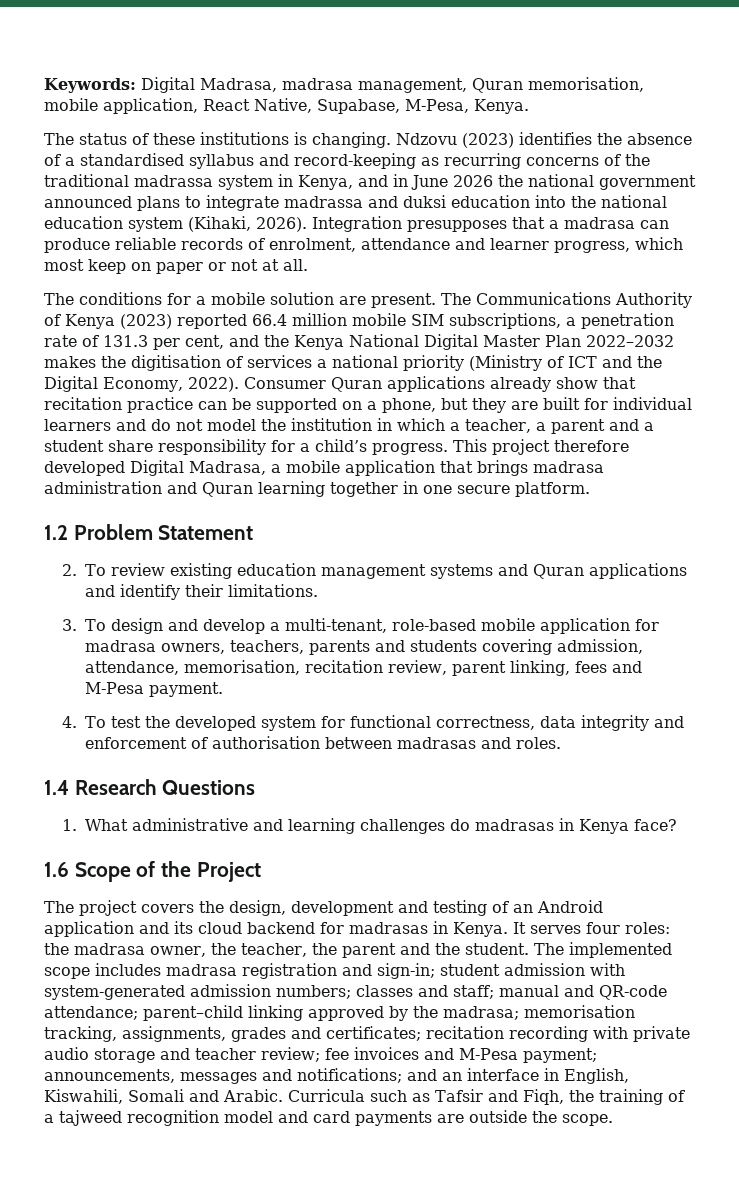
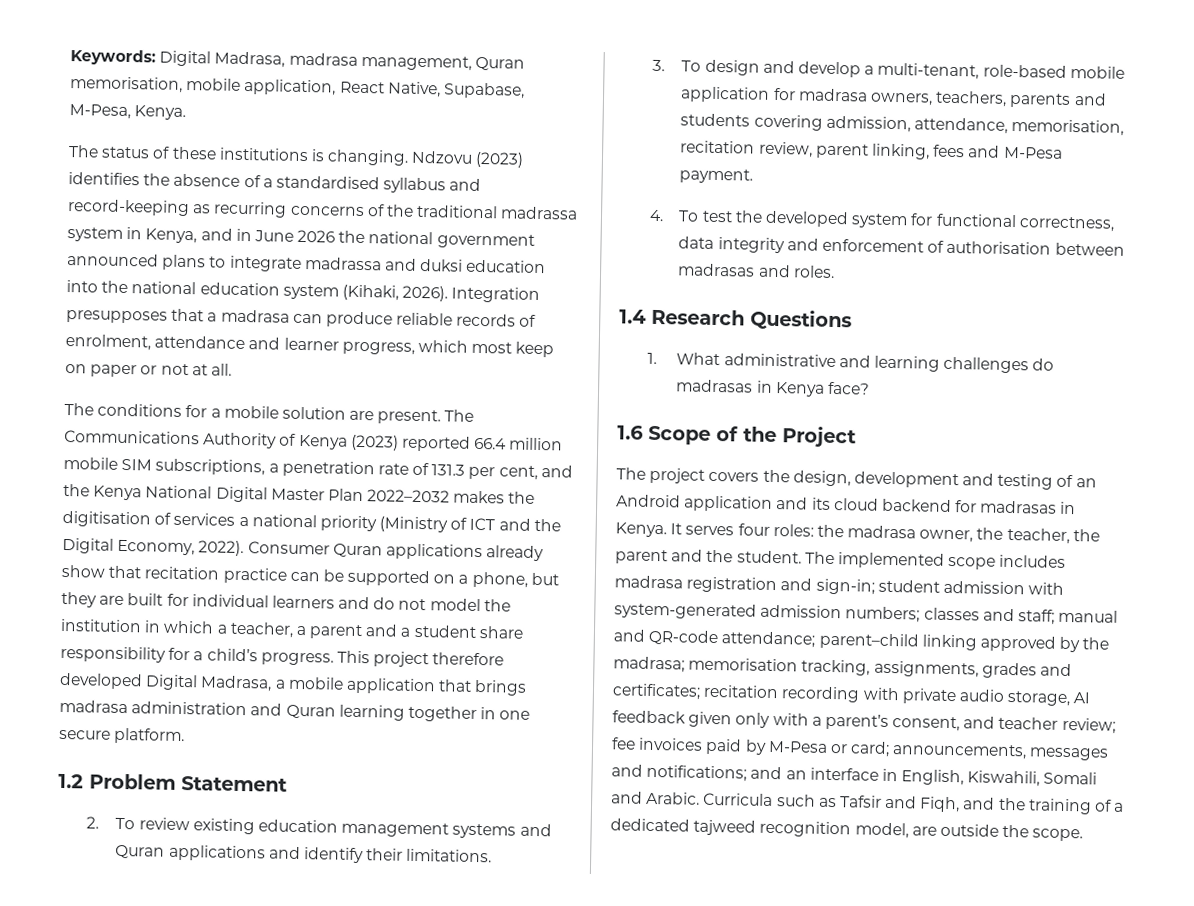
[94,1048,155,1063] storage -> [1007,690,1092,707] [612,710,961,732] storage, AI feedback given only with a parent’s consent,
[424,1048,597,1063] and M-Pesa payment; -> [705,738,891,758] paid by M-Pesa or card;
(564, 1097) none -> [963,797,996,810] and
(54, 1118) none -> [610,818,690,832] dedicated
[224,1111,432,1126] model and card payments -> [854,822,909,839] model,

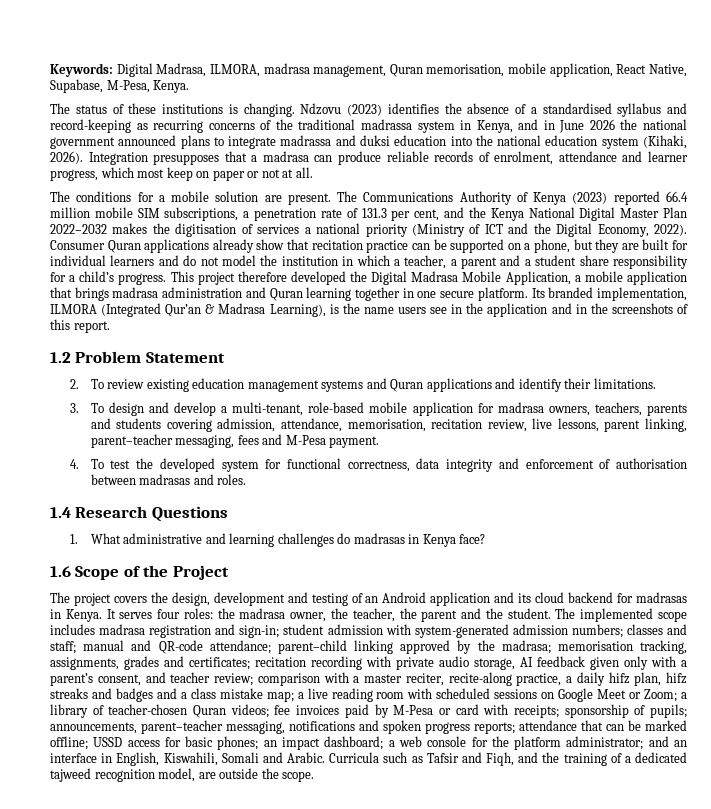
(286, 59) none -> [209,64,260,77] ILMORA,
[145,674,273,692] Digital Madrasa, -> [350,271,571,285] the Digital Madrasa Mobile Application,
(186, 736) none -> [531,287,687,301] [50,303,688,317] [50,319,110,333] Its branded implementation, ILMORA (Integrated Qur’an & Madrasa Learning), is the name users see in the application and in the screenshots of this report.
[815,143,930,160] parent linking, -> [532,418,687,432] [90,434,235,448] live lessons, parent linking, parent–teacher messaging,
(1116, 725) none -> [257,672,687,686] [50,688,687,702] [50,704,269,718] comparison with a master reciter, recite-along practice, a daily hifz plan, hifz streaks and badges and a class mistake map; a live reading room with scheduled sessions on Google Meet or Zoom; a library of teacher-chosen Quran videos;
[850,741,1110,761] [611,764,748,782] card; announcements, messages and notifications; -> [455,704,687,718] [50,720,687,734] [50,736,644,750] card with receipts; sponsorship of pupils; announcements, parent–teacher messaging, notifications and spoken progress reports; attendance that can be marked offline; USSD access for basic phones; an impact dashboard; a web console for the platform administrator;

